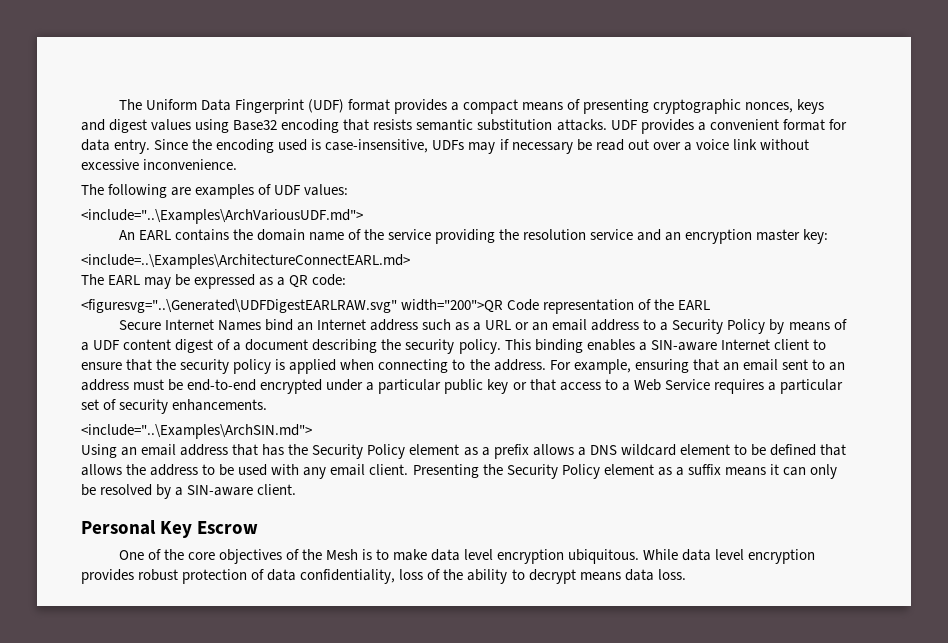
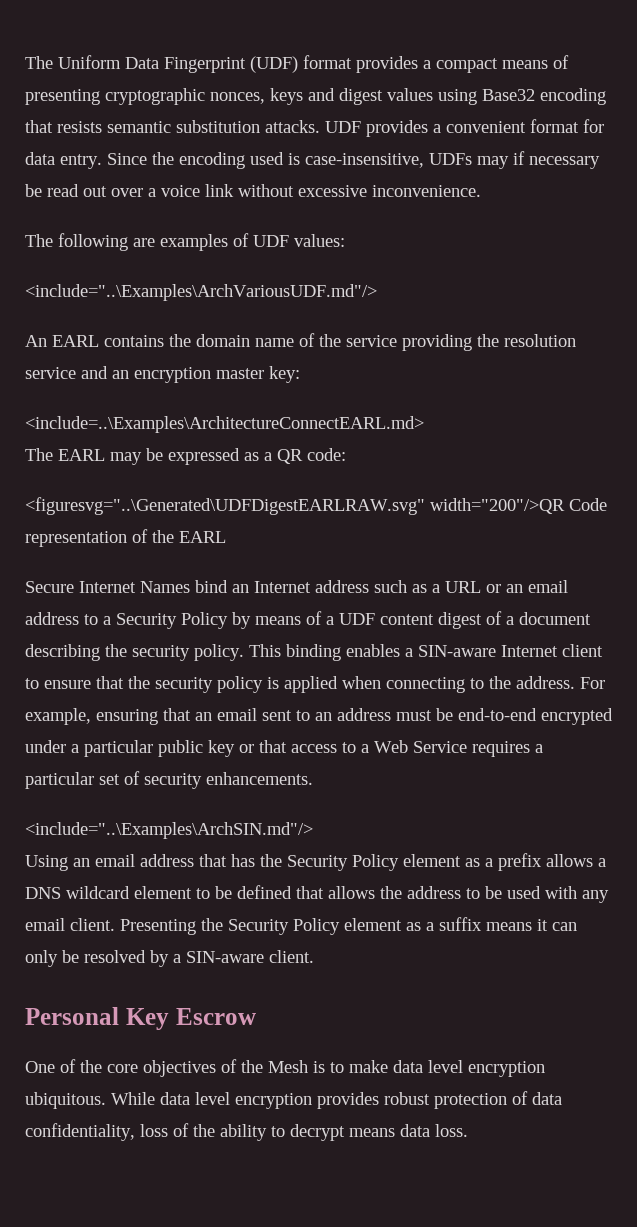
[81,209,363,224] <include="..\Examples\ArchVariousUDF.md"> -> [25,284,377,301] <include="..\Examples\ArchVariousUDF.md"/>
[401,299,504,313] width="200">QR -> [430,498,565,514] width="200"/>QR
[81,424,312,439] <include="..\Examples\ArchSIN.md"> -> [25,822,313,839] <include="..\Examples\ArchSIN.md"/>

